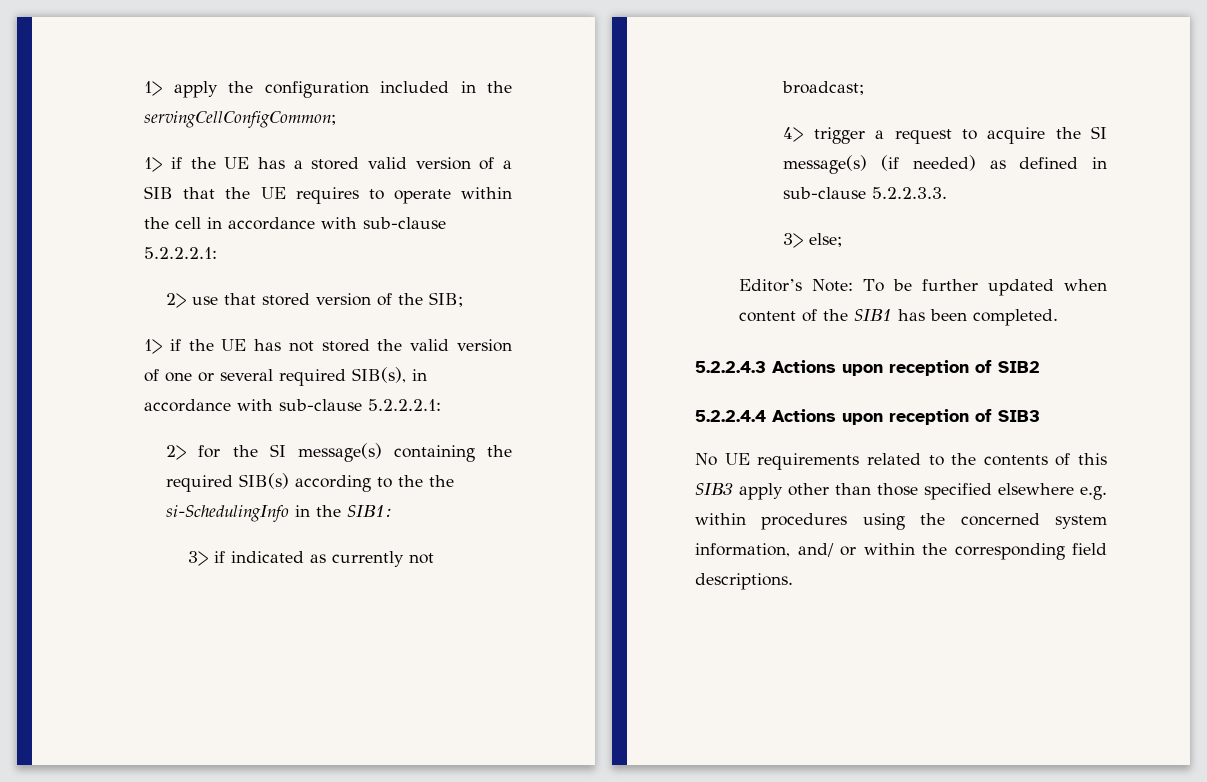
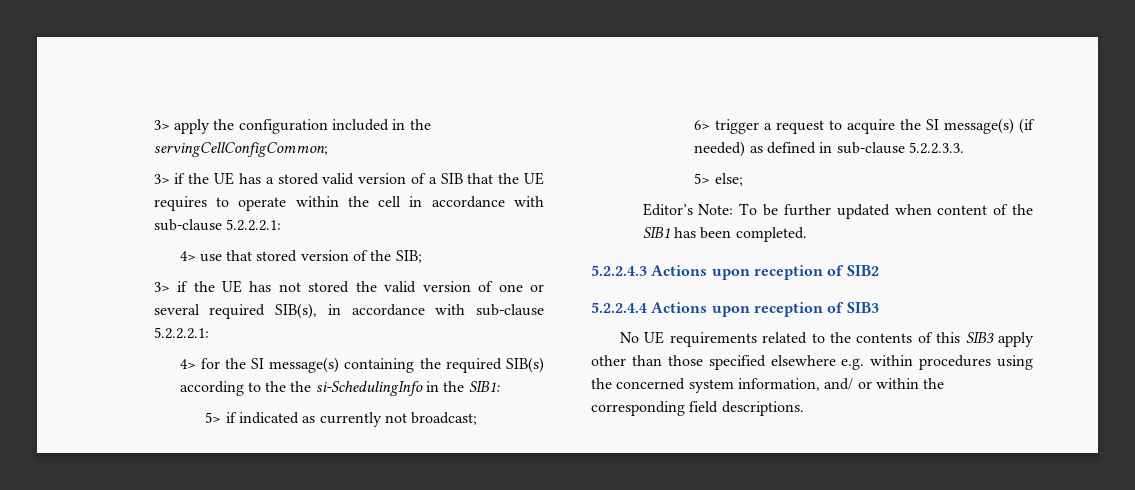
[144,81,163,96] 1> -> [153,120,170,130] 3>
[144,157,163,172] 1> -> [153,174,170,184] 3>
[166,293,187,308] 2> -> [179,251,196,261] 4>
[144,339,163,354] 1> -> [153,282,170,292] 3>
[166,445,187,460] 2> -> [179,359,196,369] 4>
[188,551,209,566] 3> -> [205,412,222,423] 5>
[783,127,804,142] 4> -> [694,120,711,130] 6>
[783,233,804,248] 3> -> [694,173,711,184] 5>

